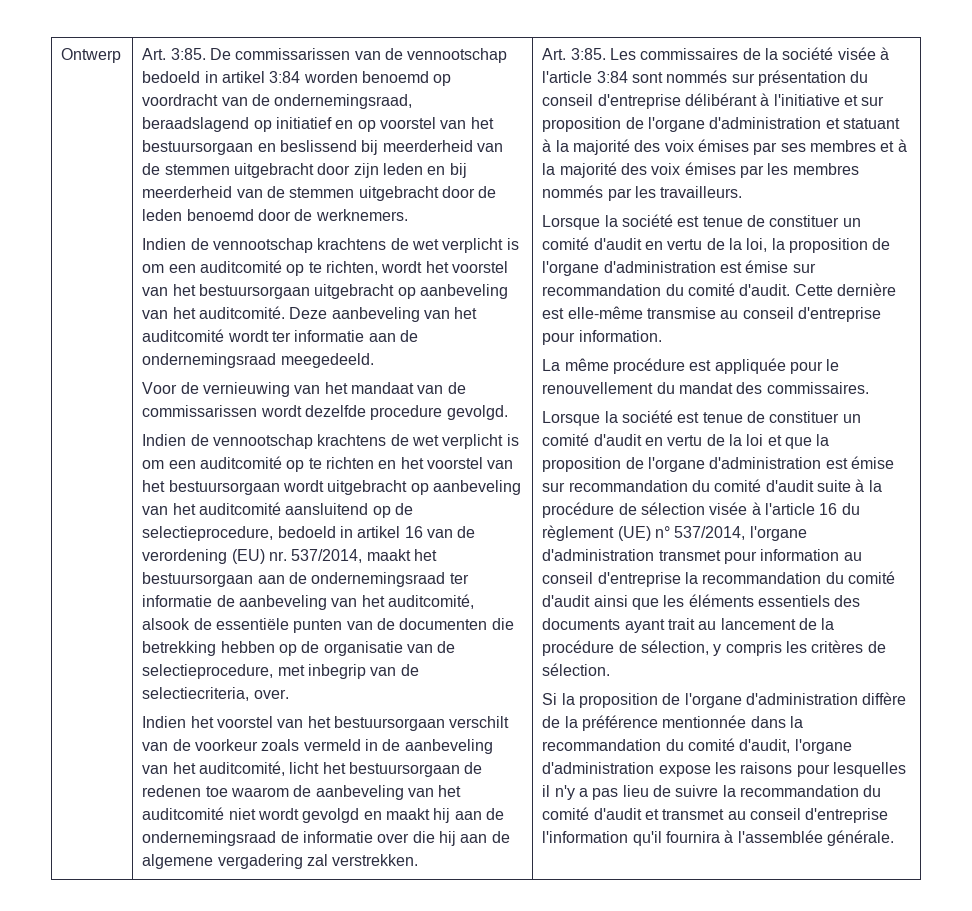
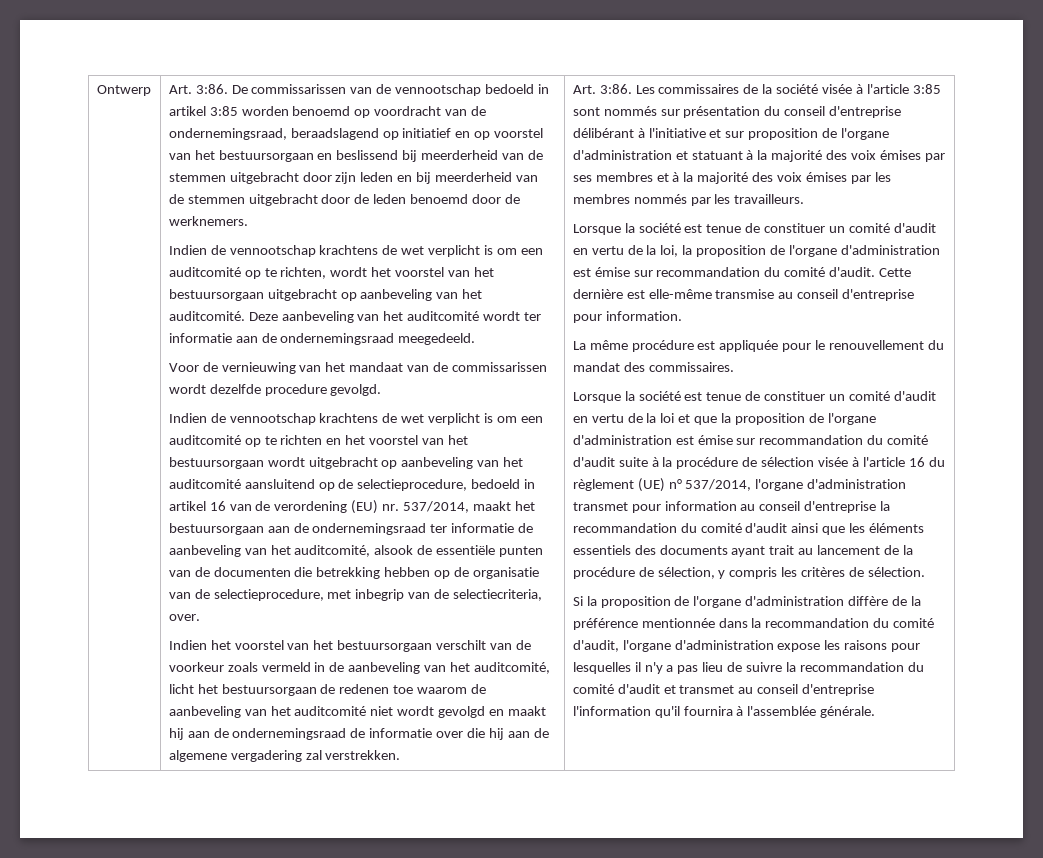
[170,48,206,60] 3:85. -> [195,84,228,94] 3:86.
[269,71,301,83] 3:84 -> [209,106,238,116] 3:85
[570,48,606,60] 3:85. -> [599,84,632,94] 3:86.
[596,71,628,83] 3:84 -> [912,84,941,94] 3:85

